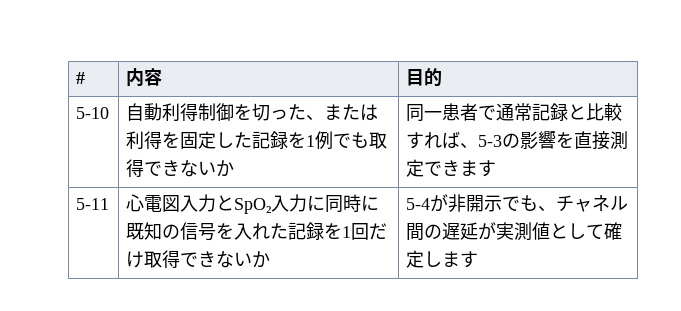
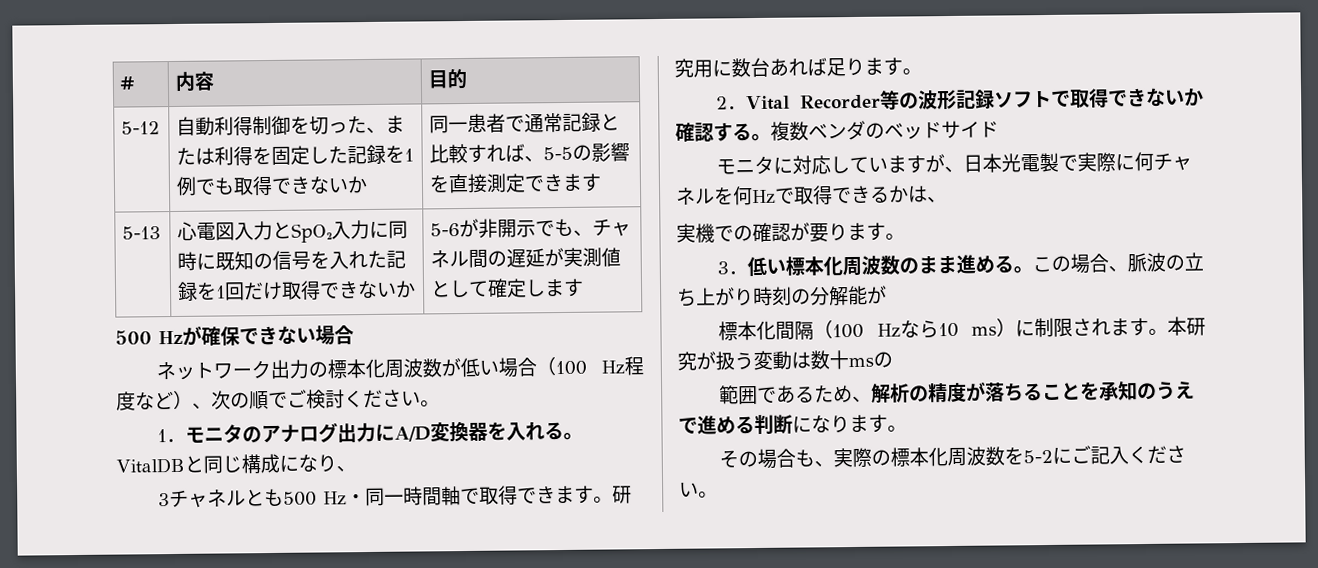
[76,107,110,119] 5-10 -> [121,121,161,135] 5-12
[478,135,503,147] 5-3 -> [543,146,574,161] 5-5
[76,198,110,210] 5-11 -> [122,226,162,240] 5-13
[406,198,431,210] 5-4 -> [430,223,461,237] 5-6
(479, 259) none -> [115,325,354,346] [156,356,644,380] [116,389,440,411] [157,420,584,444] [116,453,356,474] [158,485,633,508] [674,57,922,78] [716,87,1204,111] [675,120,999,142] [716,151,1193,175] [676,185,947,206] [676,222,905,243] [717,252,1205,277] [677,285,887,307] [718,316,1206,341] [677,350,893,371] [719,380,1196,405] [678,414,907,436] [719,445,1187,469] [679,482,718,498] // 500 Hzが確保できない場合 // ネットワーク出力の標本化周波数が低い場合（100 Hz程度など）、次の順でご検討ください。 // 1．モニタのアナログ出力にA/D変換器を入れる。VitalDBと同じ構成になり、 // 3チャネルとも500 Hz・同一時間軸で取得できます。研究用に数台あれば足ります。 // 2．Vital Recorder等の波形記録ソフトで取得できないか確認する。複数ベンダのベッドサイド // モニタに対応していますが、日本光電製で実際に何チャネルを何Hzで取得できるかは、 // 実機での確認が要ります。 // 3．低い標本化周波数のまま進める。この場合、脈波の立ち上がり時刻の分解能が // 標本化間隔（100 Hzなら10 ms）に制限されます。本研究が扱う変動は数十msの // 範囲であるため、解析の精度が落ちることを承知のうえで進める判断になります。 // その場合も、実際の標本化周波数を5-2にご記入ください。

